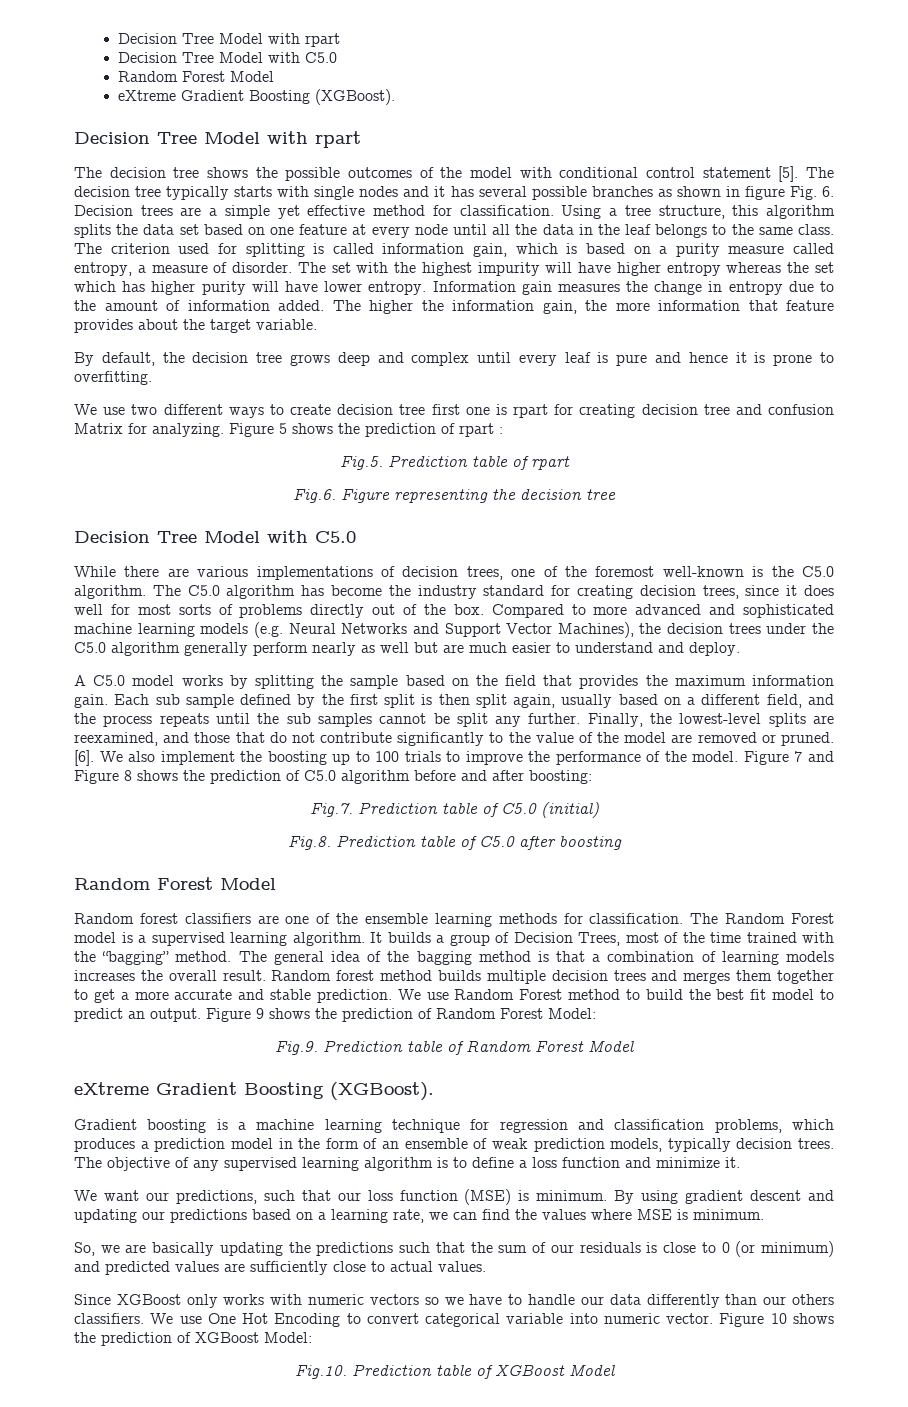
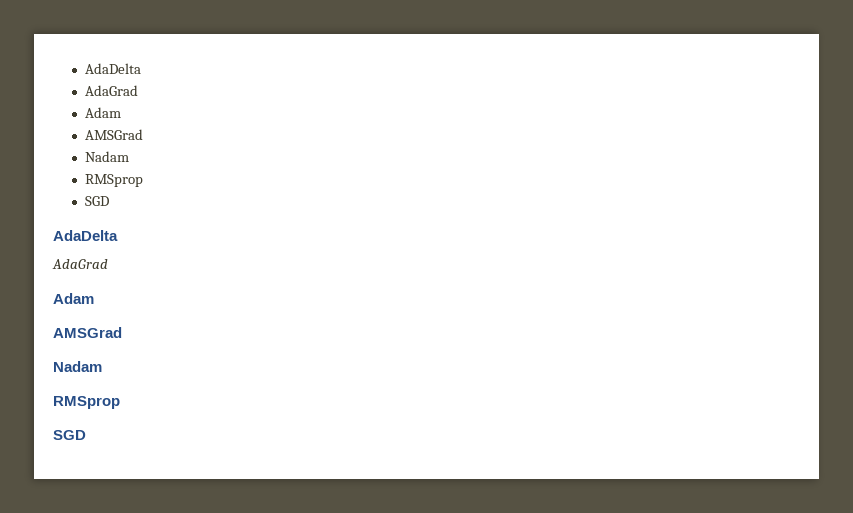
[118,33,341,47] [118,52,338,63] [118,71,275,82] [118,89,396,105] [74,131,361,148] [74,166,834,182] [74,186,834,200] [74,205,836,219] [74,224,834,238] [74,243,834,257] [74,262,834,276] [74,281,834,295] [74,300,834,314] [74,319,317,333] [74,352,834,366] [74,371,152,385] [74,404,834,418] [74,423,503,437] [339,455,570,470] [293,489,616,503] [74,530,356,543] [74,566,834,580] [74,585,834,599] [74,604,834,618] [74,622,834,638] [74,642,740,656] [74,675,834,689] [74,694,835,708] [74,713,834,727] [74,732,834,746] [74,750,834,766] [74,770,592,784] [309,802,599,818] [287,835,622,850] [74,877,276,890] [74,913,834,927] [74,932,834,946] [74,951,834,965] [74,970,834,984] [74,989,835,1003] [74,1008,596,1022] [275,1040,634,1055] [74,1082,434,1101] [74,1119,835,1133] [74,1138,834,1152] [74,1157,740,1171] [74,1189,834,1205] [74,1209,764,1223] [74,1241,834,1257] [74,1261,486,1275] [74,1294,835,1308] [74,1313,834,1327] [74,1332,312,1346] [294,1364,615,1379] Decision Tree Model with rpart // Decision Tree Model with C5.0 // Random Forest Model // eXtreme Gradient Boosting (XGBoost). // Decision Tree Model with rpart // The decision tree shows the possible outcomes of the model with conditional control statement [5]. The decision tree typically starts with single nodes and it has several possible branches as shown in figure Fig. 6. Decision trees are a simple yet effective method for classification. Using a tree structure, this algorithm splits the data set based on one feature at every node until all the data in the leaf belongs to the same class. The criterion used for splitting is called information gain, which is based on a purity measure called entropy, a measure of disorder. The set with the highest impurity will have higher entropy whereas the set which has higher purity will have lower entropy. Information gain measures the change in entropy due to the amount of information added. The higher the information gain, the more information that feature provides about the target variable. // By default, the decision tree grows deep and complex until every leaf is pure and hence it is prone to overfitting. // We use two different ways to create decision tree first one is rpart for creating decision tree and confusion Matrix for analyzing. Figure 5 shows the prediction of rpart : // Fig.5. Prediction table of rpart // Fig.6. Figure representing the decision tree // Decision Tree Model with C5.0 // While there are various implementations of decision trees, one of the foremost well-known is the C5.0 algorithm. The C5.0 algorithm has become the industry standard for creating decision trees, since it does well for most sorts of problems directly out of the box. Compared to more advanced and sophisticated machine learning models (e.g. Neural Networks and Support Vector Machines), the decision trees under the C5.0 algorithm generally perform nearly as well but are much easier to understand and deploy. // A C5.0 model works by splitting the sample based on the field that provides the maximum information gain. Each sub sample defined by the first split is then split again, usually based on a different field, and the process repeats until the sub samples cannot be split any further. Finally, the lowest-level splits are reexamined, and those that do not contribute significantly to the value of the model are removed or pruned. [6]. We also implement the boosting up to 100 trials to improve the performance of the model. Figure 7 and Figure 8 shows the prediction of C5.0 algorithm before and after boosting: // Fig.7. Prediction table of C5.0 (initial) // Fig.8. Prediction table of C5.0 after boosting // Random Forest Model // Random forest classifiers are one of the ensemble learning methods for classification. The Random Forest model is a supervised learning algorithm. It builds a group of Decision Trees, most of the time trained with the “bagging” method. The general idea of the bagging method is that a combination of learning models increases the overall result. Random forest method builds multiple decision trees and merges them together to get a more accurate and stable prediction. We use Random Forest method to build the best fit model to predict an output. Figure 9 shows the prediction of Random Forest Model: // Fig.9. Prediction table of Random Forest Model // eXtreme Gradient Boosting (XGBoost). // Gradient boosting is a machine learning technique for regression and classification problems, which produces a prediction model in the form of an ensemble of weak prediction models, typically decision trees. The objective of any supervised learning algorithm is to define a loss function and minimize it. // We want our predictions, such that our loss function (MSE) is minimum. By using gradient descent and updating our predictions based on a learning rate, we can find the values where MSE is minimum. // So, we are basically updating the predictions such that the sum of our residuals is close to 0 (or minimum) and predicted values are sufficiently close to actual values. // Since XGBoost only works with numeric vectors so we have to handle our data differently than our others classifiers. We use One Hot Encoding to convert categorical variable into numeric vector. Figure 10 shows the prediction of XGBoost Model: // Fig.10. Prediction table of XGBoost Model -> [85,63,142,74] [85,85,139,96] [85,107,122,118] [85,129,144,140] [85,151,130,162] [85,174,144,187] [85,196,110,206] [53,230,118,241] [52,259,108,269] [53,293,94,304] [53,327,122,338] [53,361,102,372] [53,396,120,409] [53,430,86,440] AdaDelta // AdaGrad // Adam // AMSGrad // Nadam // RMSprop // SGD // AdaDelta // AdaGrad // Adam // AMSGrad // Nadam // RMSprop // SGD

